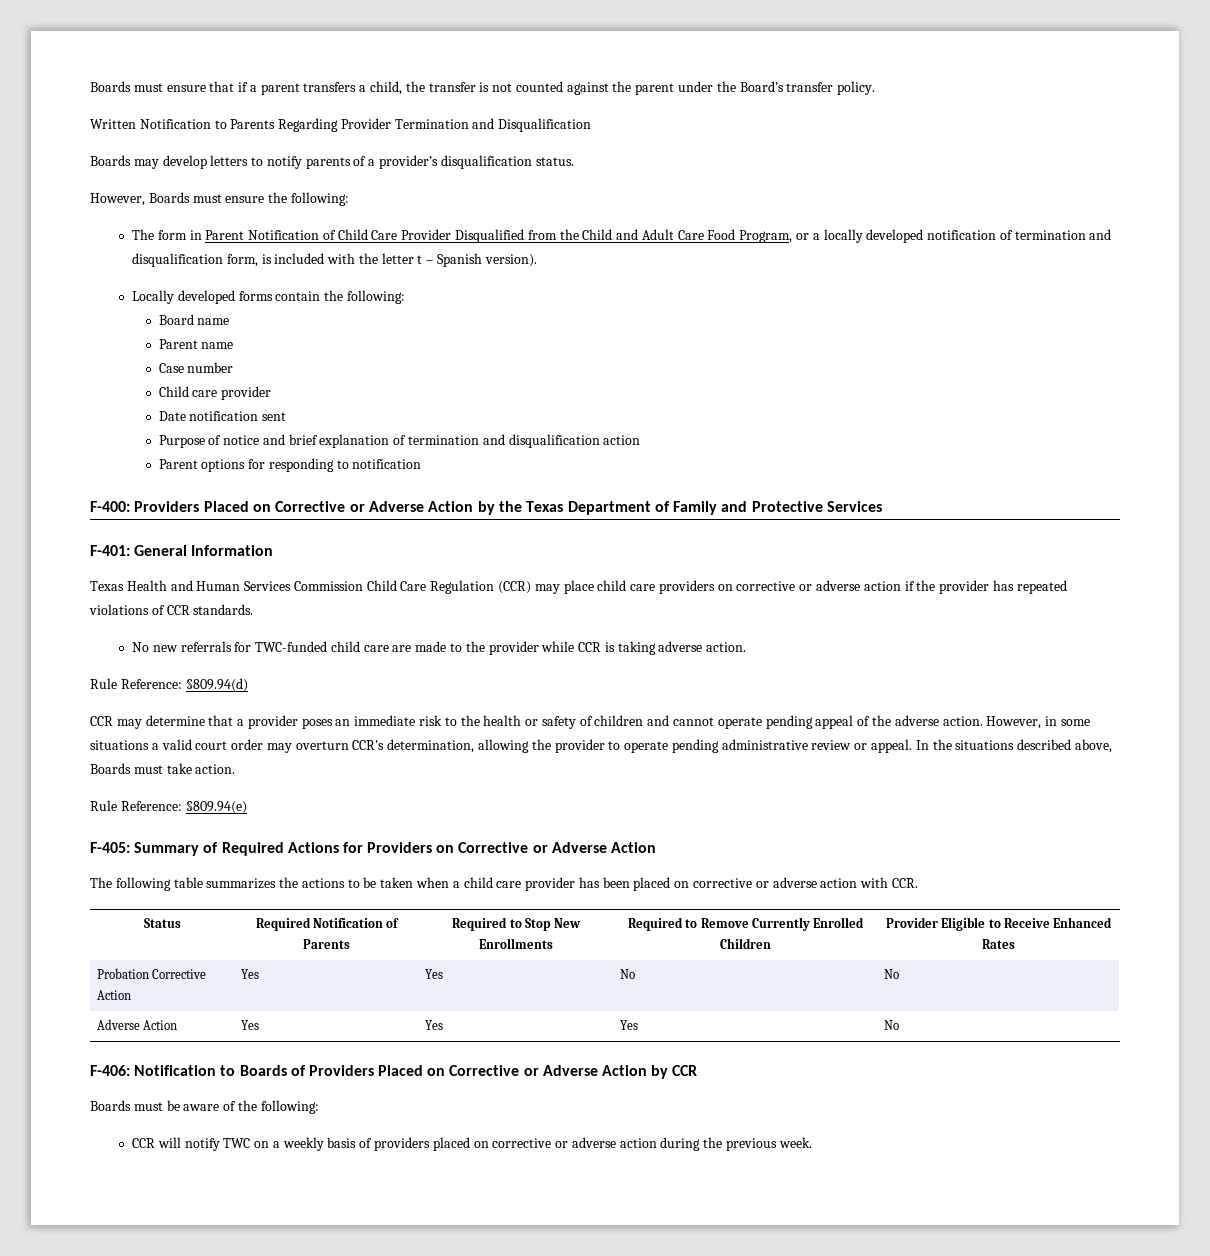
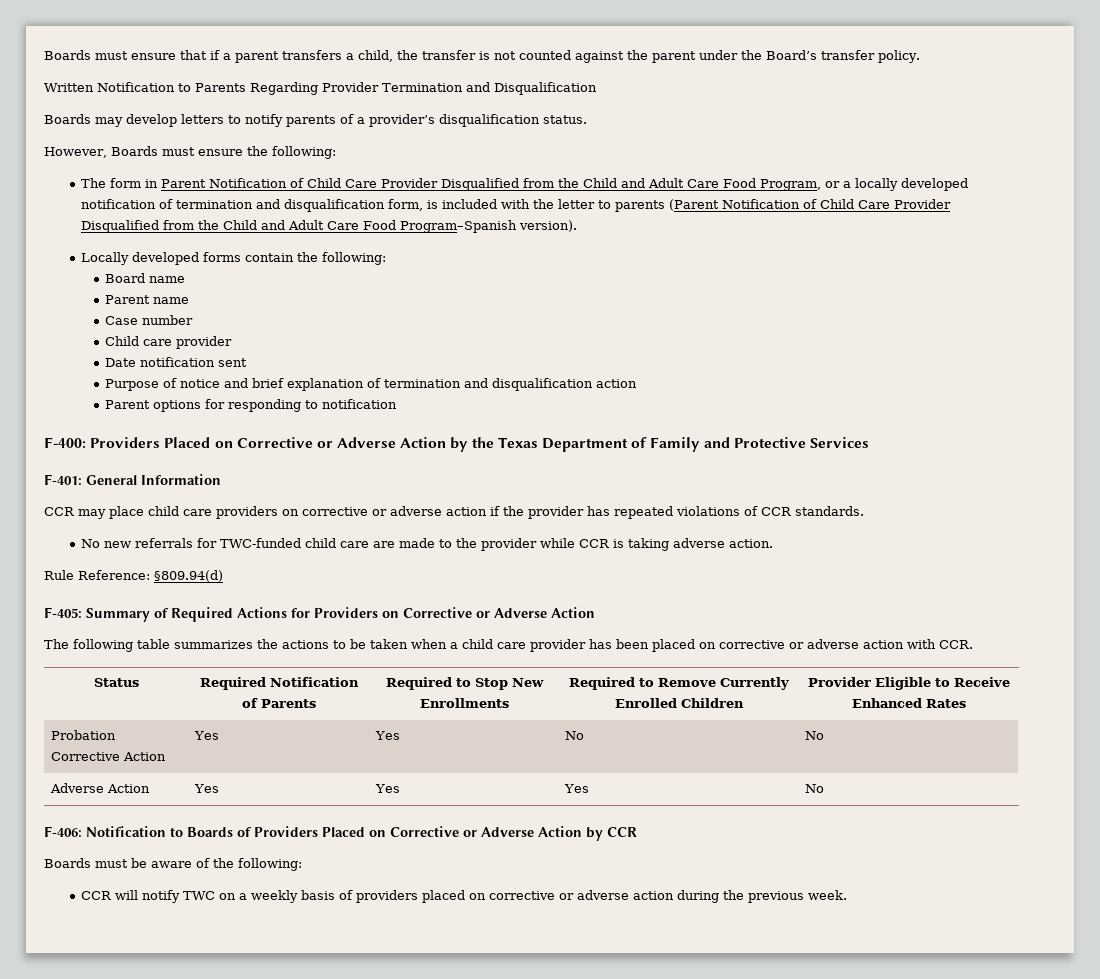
[417,253,483,267] t – Spanish -> [598,199,952,212] [81,220,518,233] to parents (Parent Notification of Child Care Provider Disqualified from the Child and Adult Care Food Program–Spanish
[90,580,532,594] Texas Health and Human Services Commission Child Care Regulation (CCR) -> [44,507,75,516] CCR
[90,715,1090,729] [90,739,1112,753] [90,763,236,774] [90,800,247,814] // CCR may determine that a provider poses an immediate risk to the health or safety of children and cannot operate pending appeal of the adverse action. However, in some situations a valid court order may overturn CCR’s determination, allowing the provider to operate pending administrative review or appeal. In the situations described above, Boards must take action. // Rule Reference: §809.94(e) -> (223, 576) none

